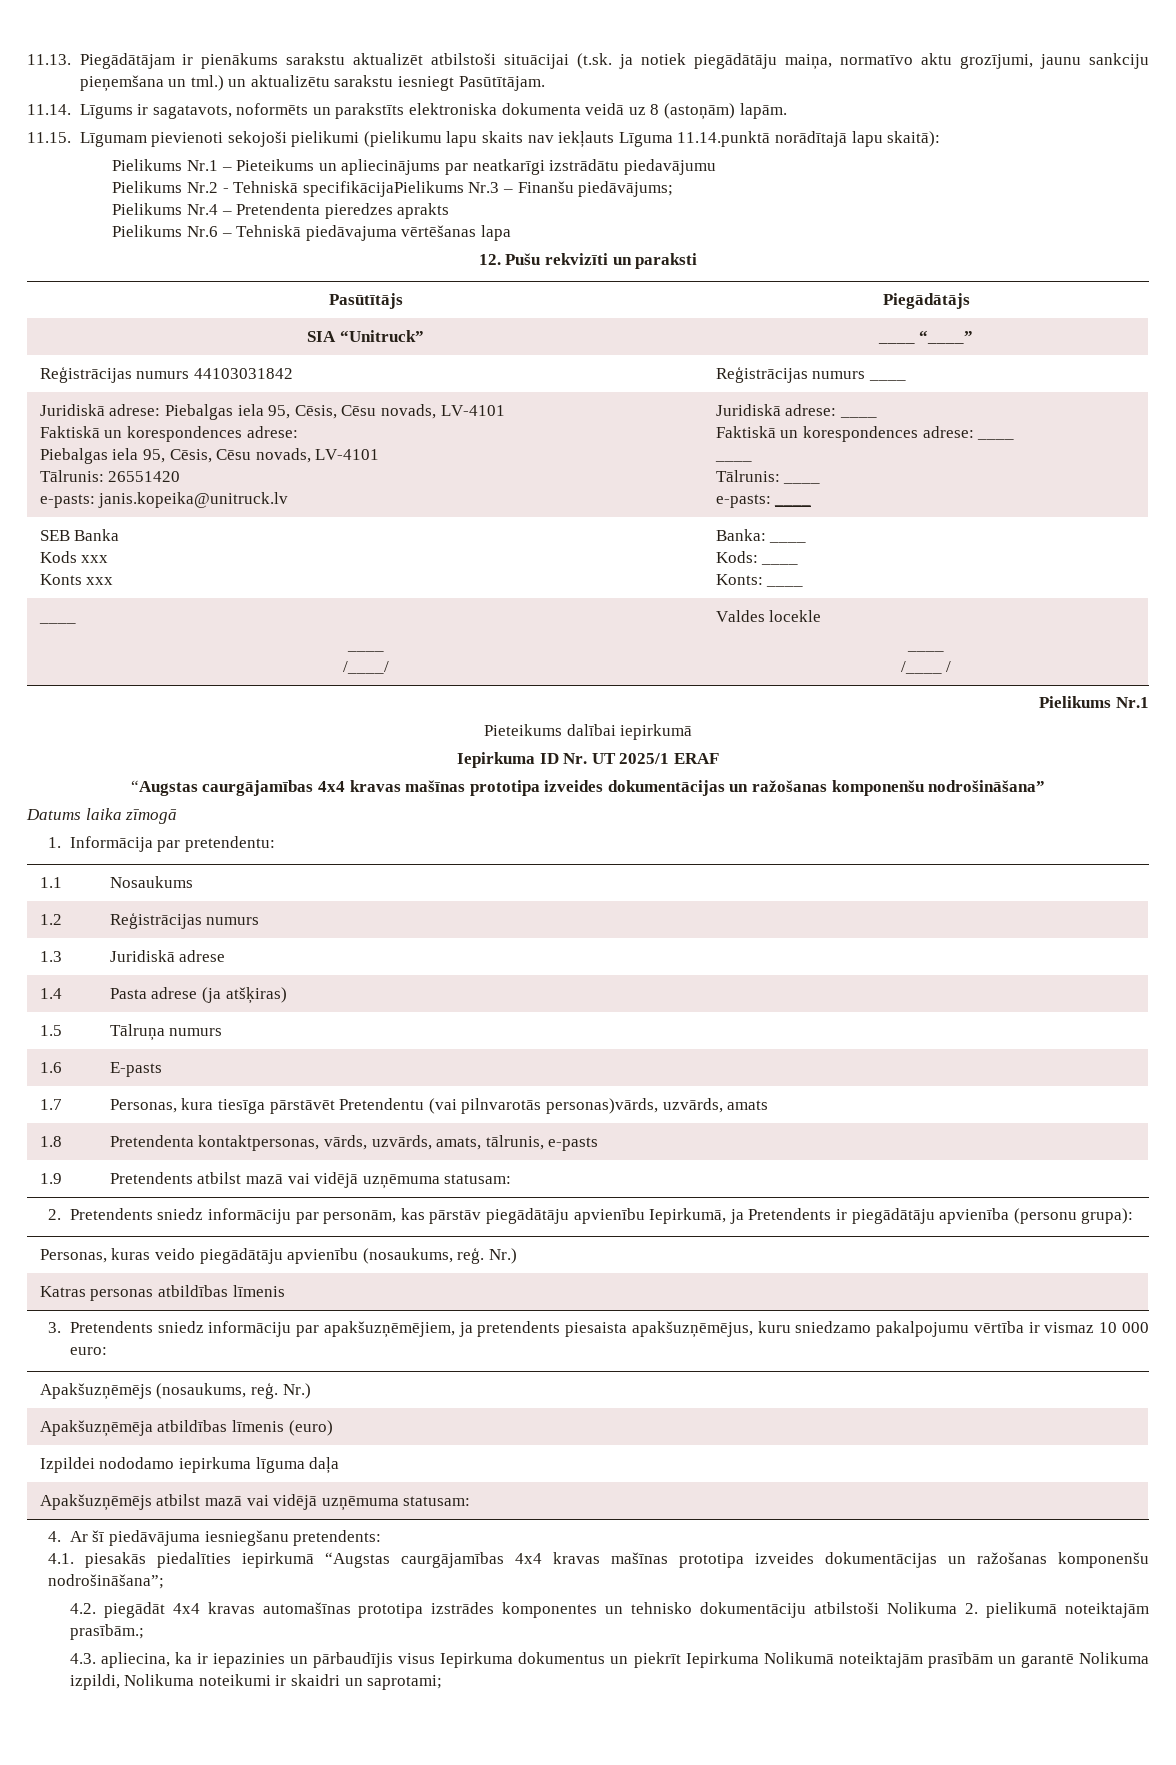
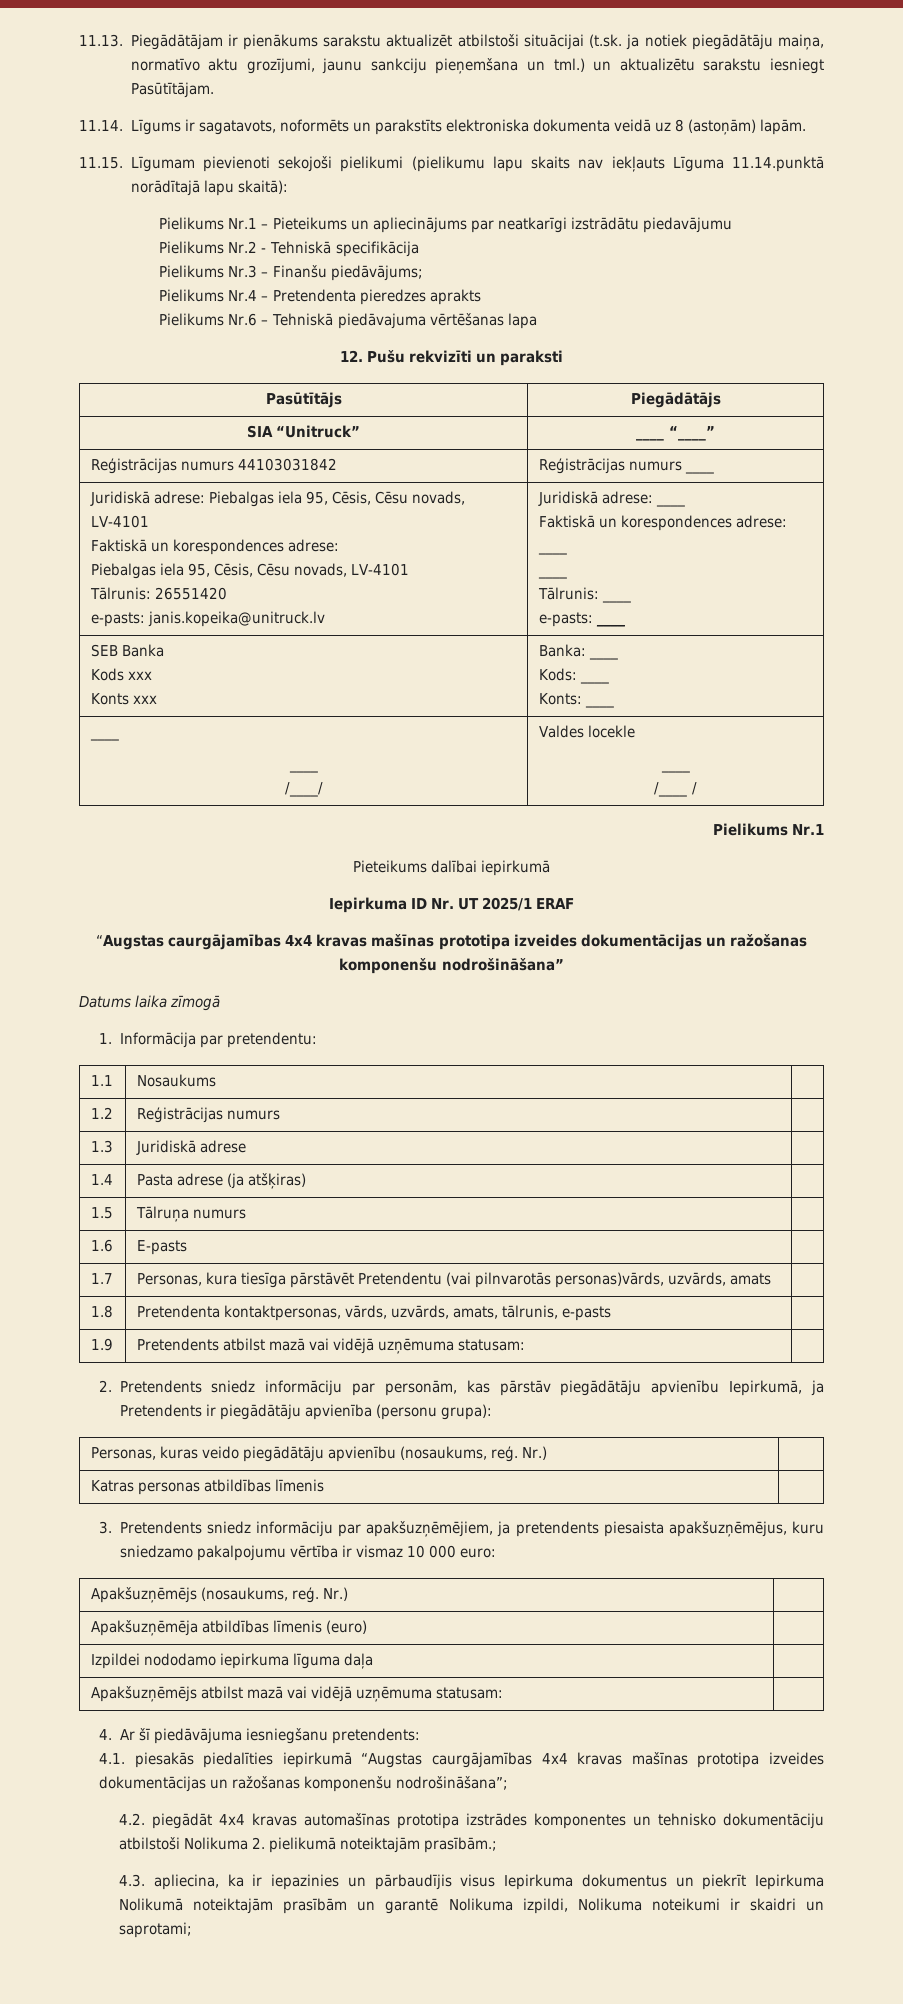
[302,181,464,197] specifikācijaPielikums -> [335,241,419,257] [159,265,225,278] specifikācija // Pielikums

